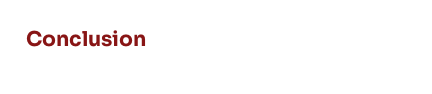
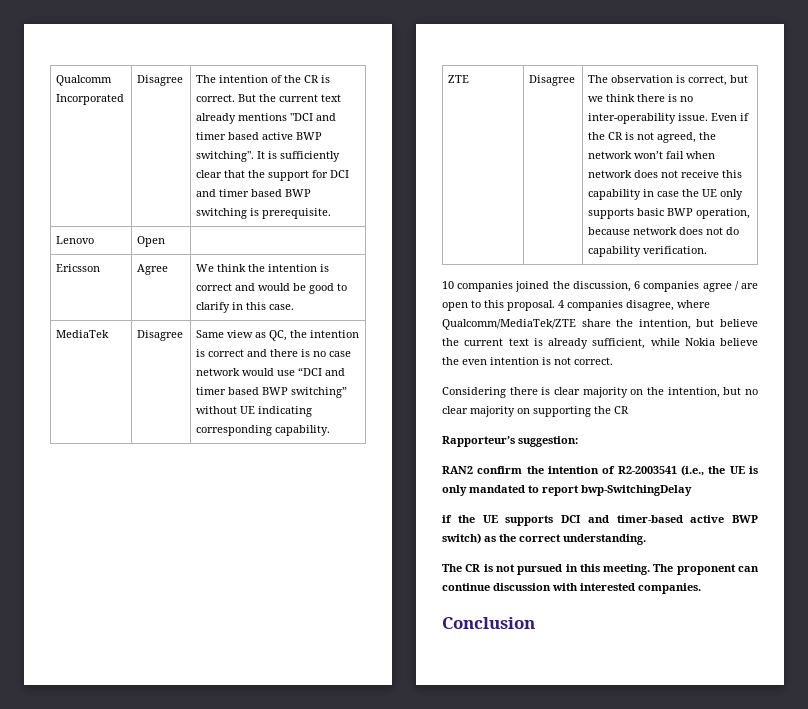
(26, 38) none -> [56,75,113,86] [56,94,125,105] [137,75,184,86] [196,75,331,83] [196,94,342,102] [196,113,337,124] [196,132,323,140] [196,151,341,162] [196,170,350,181] [196,189,312,197] [196,208,332,219] [56,236,95,244] [137,236,166,247] [56,264,101,272] [137,264,169,275] [196,264,330,272] [196,283,348,294] [196,302,295,313] [56,330,110,338] [137,330,184,341] [196,330,360,341] [196,349,352,357] [196,367,346,376] [196,387,348,398] [196,406,313,417] [196,425,331,436] [448,75,470,83] [529,75,576,86] [588,75,749,86] [588,94,694,102] [588,113,750,124] [588,132,717,143] [588,151,716,159] [588,170,743,178] [588,189,744,200] [588,208,751,219] [588,227,740,235] [588,246,708,257] [442,281,758,292] [442,300,710,311] [442,319,758,330] [442,338,758,349] [442,357,613,365] [442,387,758,398] [442,406,629,417] [442,436,578,447] [442,465,758,476] [442,485,692,496] [442,515,758,526] [442,533,646,545] [442,564,759,575] [442,583,701,594] Qualcomm Incorporated | Disagree | The intention of the CR is correct. But the current text already mentions "DCI and timer based active BWP switching". It is sufficiently clear that the support for DCI and timer based BWP switching is prerequisite. // Lenovo | Open | // Ericsson | Agree | We think the intention is correct and would be good to clarify in this case. // MediaTek | Disagree | Same view as QC, the intention is correct and there is no case network would use “DCI and timer based BWP switching” without UE indicating corresponding capability. // ZTE | Disagree | The observation is correct, but we think there is no inter-operability issue. Even if the CR is not agreed, the network won’t fail when network does not receive this capability in case the UE only supports basic BWP operation, because network does not do capability verification. // 10 companies joined the discussion, 6 companies agree / are open to this proposal. 4 companies disagree, where Qualcomm/MediaTek/ZTE share the intention, but believe the current text is already sufficient, while Nokia believe the even intention is not correct. // Considering there is clear majority on the intention, but no clear majority on supporting the CR // Rapporteur’s suggestion: // RAN2 confirm the intention of R2-2003541 (i.e., the UE is only mandated to report bwp-SwitchingDelay // if the UE supports DCI and timer-based active BWP switch) as the correct understanding. // The CR is not pursued in this meeting. The proponent can continue discussion with interested companies. //

